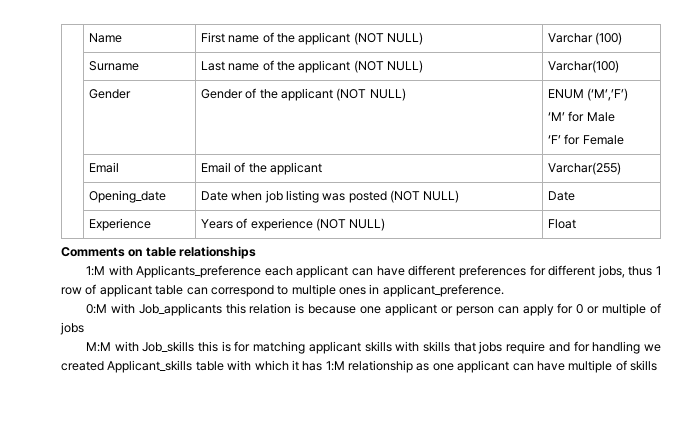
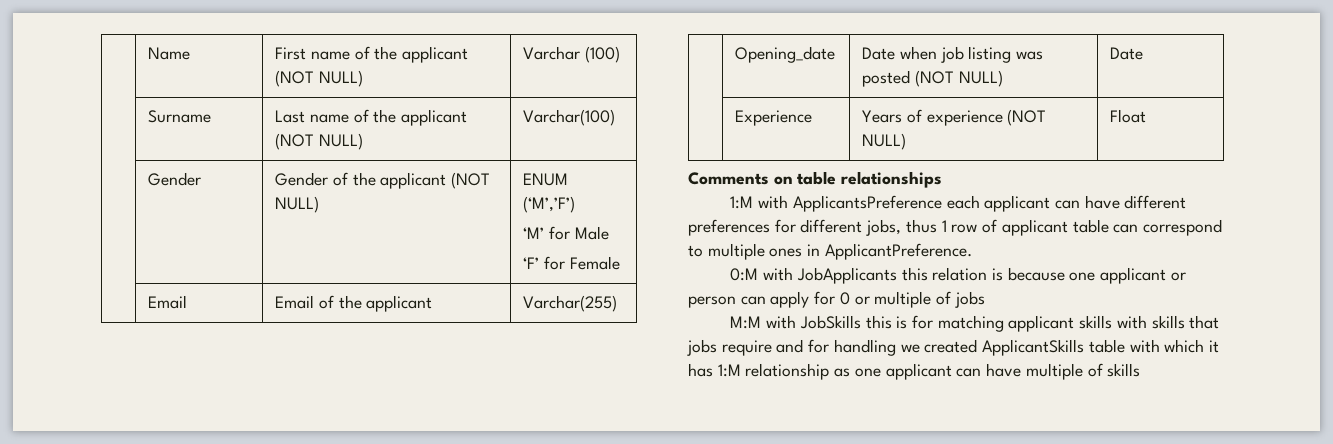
[136,265,262,278] Applicants_preference -> [792,195,942,212] ApplicantsPreference
[382,284,504,297] applicant_preference. -> [824,243,972,260] ApplicantPreference.
[138,303,222,316] Job_applicants -> [796,267,897,284] JobApplicants
[142,341,195,352] Job_skills -> [799,315,861,329] JobSkills
[107,360,193,373] Applicant_skills -> [982,339,1085,356] ApplicantSkills

